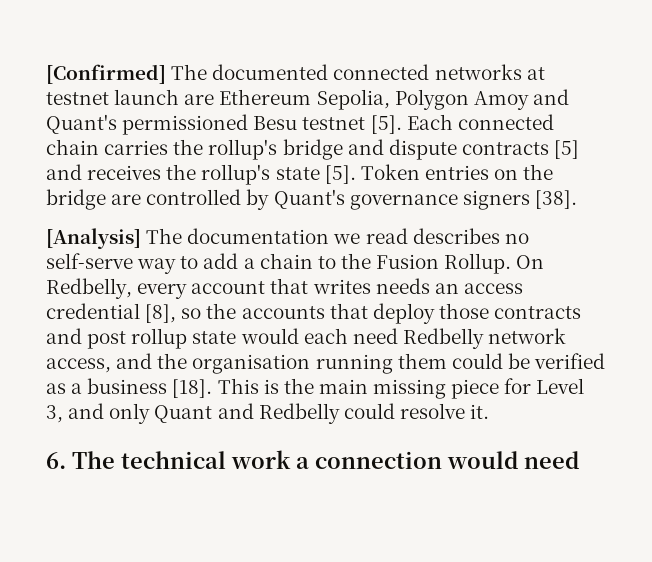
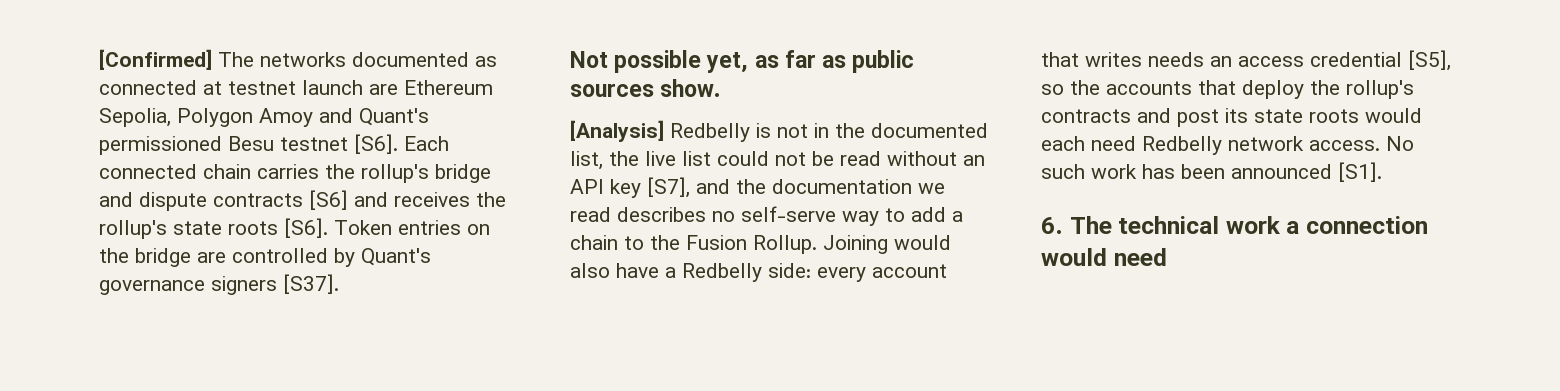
[212,64,522,80] documented connected networks -> [260,52,497,67] [99,80,197,95] networks documented as connected
[370,115,402,134] [5]. -> [354,134,398,154] [S6].
[554,140,580,159] [5] -> [309,190,348,210] [S6]
[324,165,356,184] [5]. -> [228,218,328,238] roots [S6].
[534,190,577,209] [46,228,183,249] [38]. // [Analysis] The -> [283,274,339,294] [570,50,915,73] [570,79,721,97] [570,120,988,142] [570,151,985,170] [570,177,766,198] [S37]. // Not possible yet, as far as public sources show. // [Analysis] Redbelly is not in the documented list, the live list could not be read without an API key [S7], and the
[516,255,545,269] [46,278,132,299] On Redbelly, -> [823,235,951,254] [570,263,811,282] Joining would also have a Redbelly side:
[145,304,177,323] [8], -> [1408,50,1451,71] [S5],
[438,303,489,319] those -> [1310,80,1414,99] the rollup's
[131,328,237,349] rollup state -> [1225,108,1359,123] its state roots
[46,353,606,374] [46,378,585,399] [46,403,490,424] access, and the organisation running them could be verified as a business [18]. This is the main missing piece for Level 3, and only Quant and Redbelly could resolve it. -> [1309,136,1414,151] [1041,162,1382,182] access. No such work has been announced [S1].

